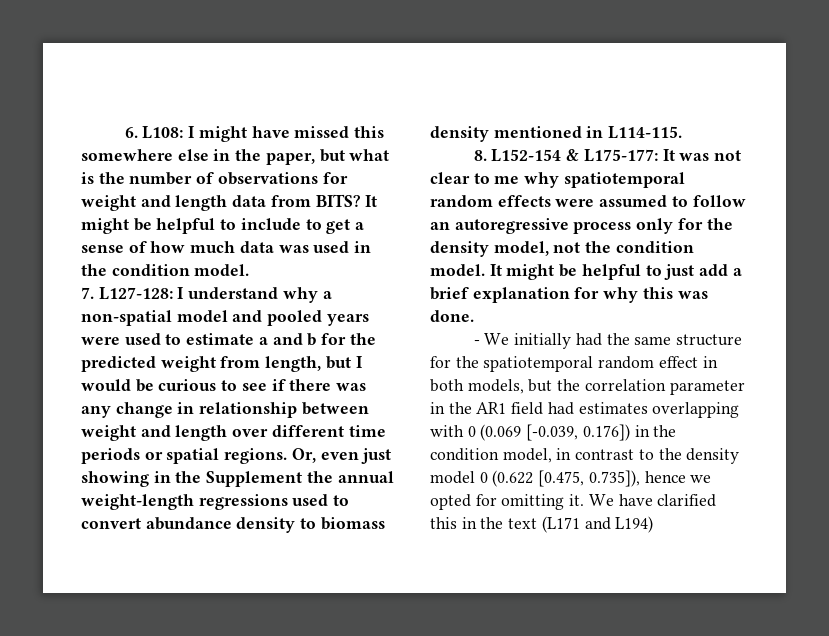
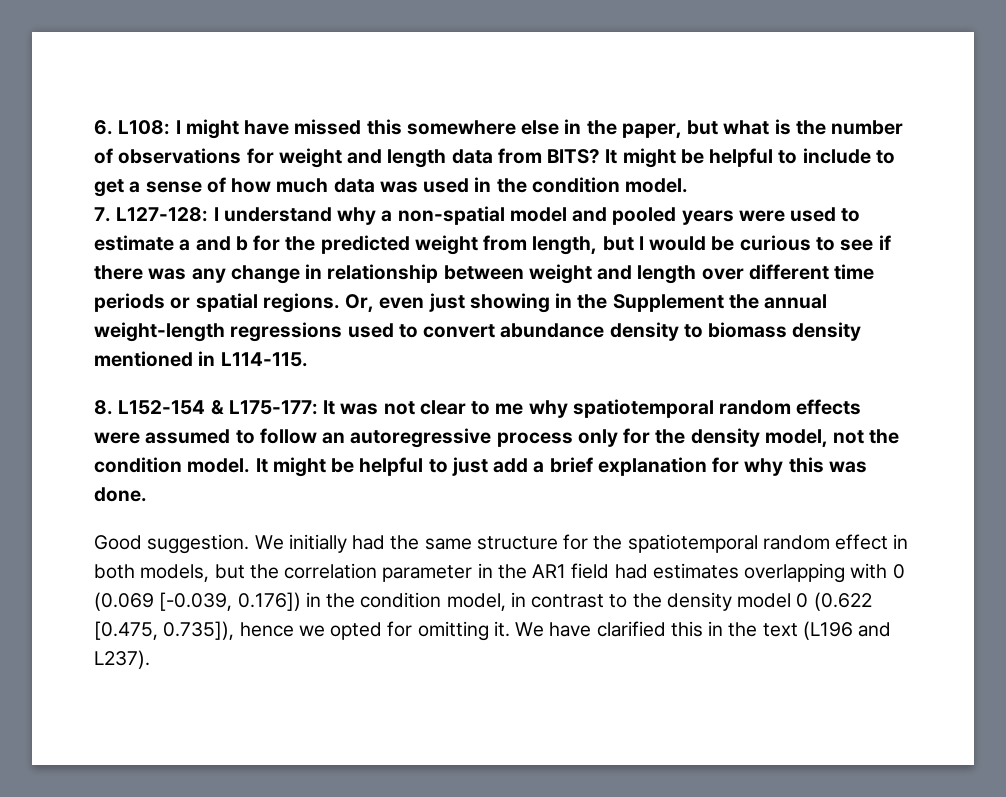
[473,340,480,345] - -> [94,534,250,554] Good suggestion.
[541,516,654,533] (L171 and L194) -> [802,621,892,640] [94,650,150,669] (L196 and L237).

